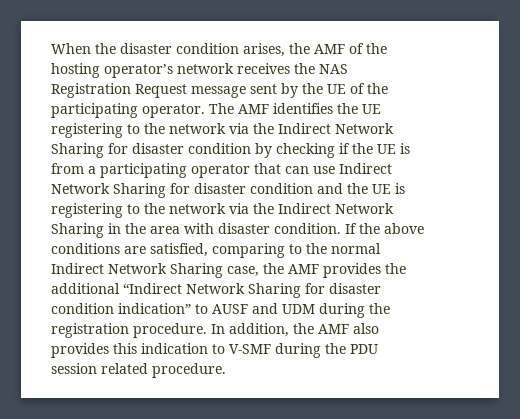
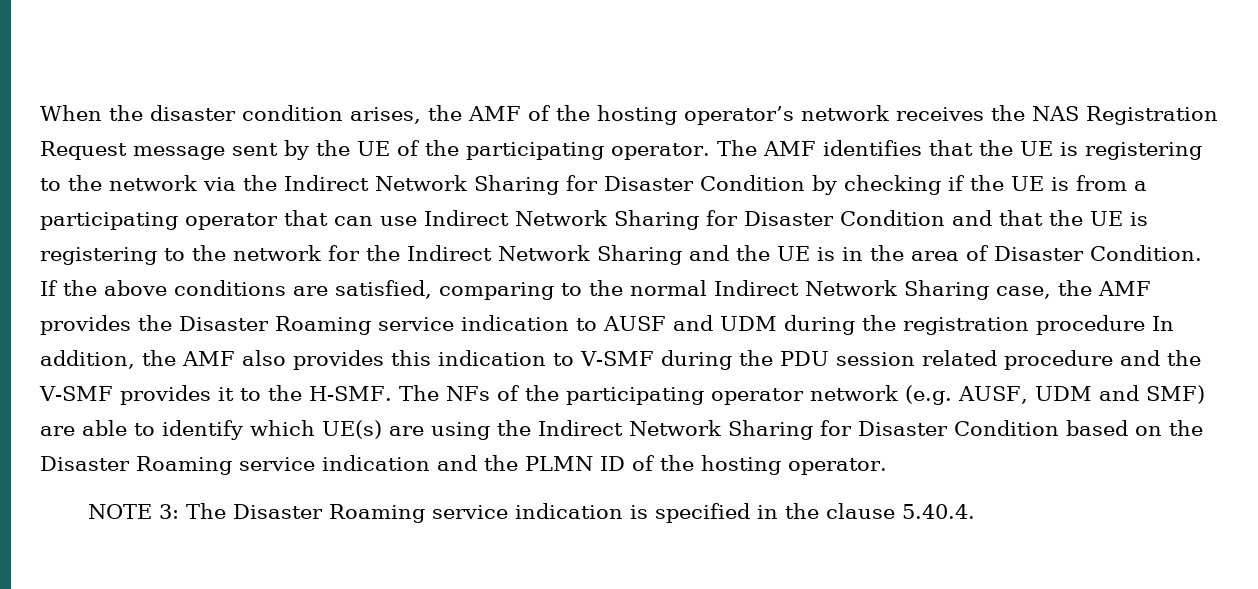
[337,103,381,114] the UE -> [928,140,1078,156] that the UE is
[132,143,251,154] disaster condition -> [604,175,805,191] Disaster Condition
[194,183,405,194] [51,203,394,218] [51,223,341,238] disaster condition and the UE is registering to the network via the Indirect Network Sharing in the area with disaster condition. -> [744,210,1148,226] [40,245,1202,265] Disaster Condition and that the UE is registering to the network for the Indirect Network Sharing and the UE is in the area of Disaster Condition.
[51,283,381,298] [51,303,191,314] additional “Indirect Network Sharing for disaster condition indication” -> [179,315,569,335] Disaster Roaming service indication
[133,323,207,338] procedure. -> [1036,315,1145,335] procedure
[152,363,226,378] procedure. -> [1003,350,1201,370] [39,385,1205,405] [40,420,1203,440] [40,455,887,475] [87,503,975,523] procedure and the V-SMF provides it to the H-SMF. The NFs of the participating operator network (e.g. AUSF, UDM and SMF) are able to identify which UE(s) are using the Indirect Network Sharing for Disaster Condition based on the Disaster Roaming service indication and the PLMN ID of the hosting operator. // NOTE 3: The Disaster Roaming service indication is specified in the clause 5.40.4.

